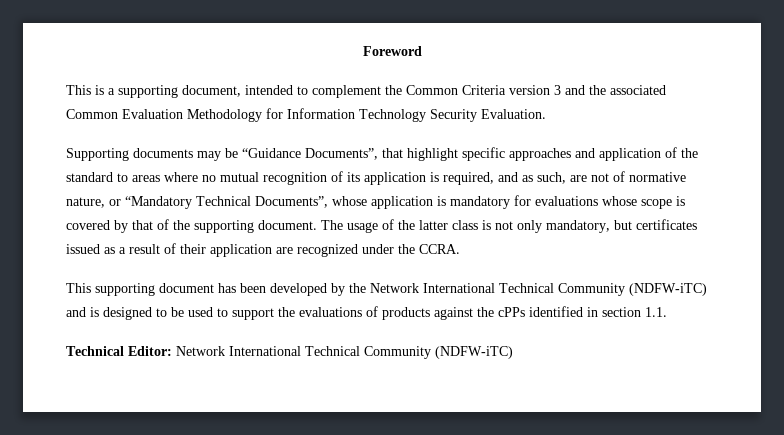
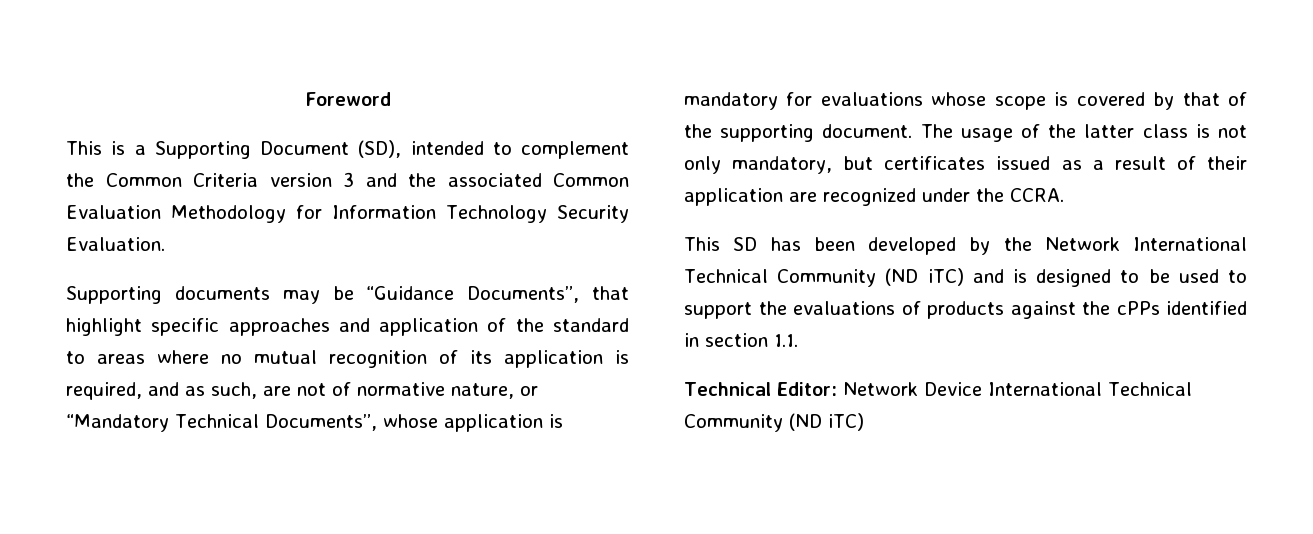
[118,85,241,98] supporting document, -> [154,140,402,159] Supporting Document (SD),
[95,283,214,296] supporting document -> [733,237,758,251] SD
[629,283,707,296] (NDFW-iTC) -> [885,268,964,286] (ND iTC)
[229,346,513,359] International Technical Community (NDFW-iTC) -> [923,382,1192,396] [684,413,864,432] Device International Technical Community (ND iTC)

